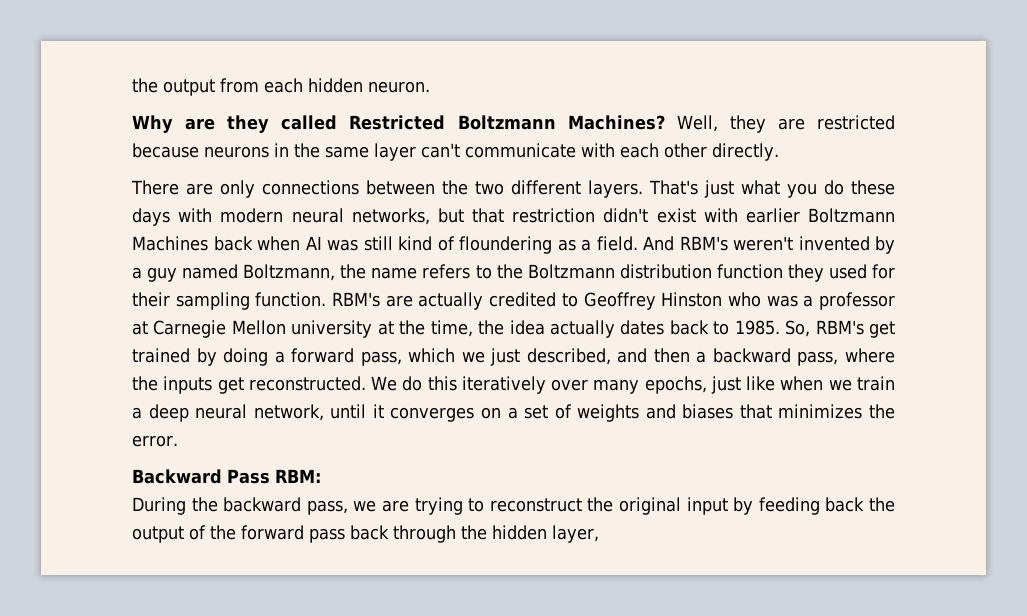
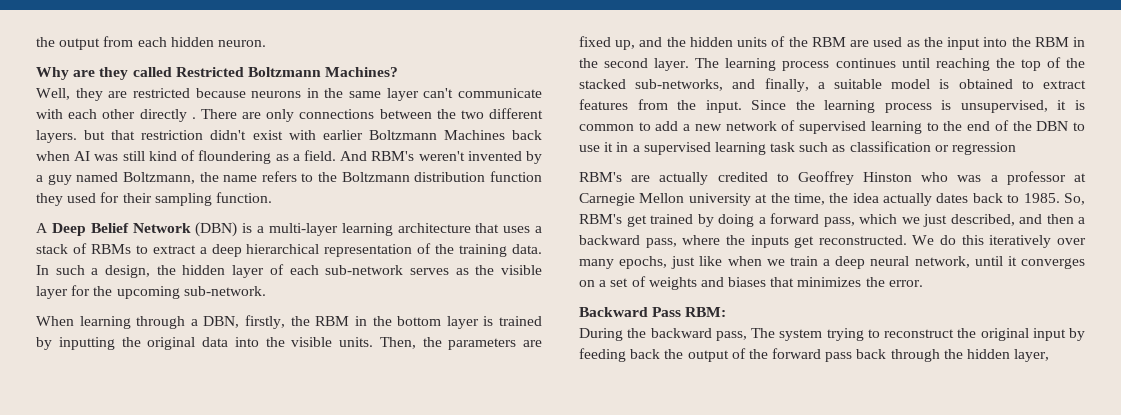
(665, 122) none -> (399, 72) //
[712,143,779,161] directly. // -> [139,109,196,122] directly .
[649,180,895,198] [132,208,430,226] That's just what you do these days with modern neural networks, -> (77, 136) none
(327, 299) none -> [36,222,542,237] [36,243,542,257] [36,264,542,278] [36,285,266,299] [36,315,543,329] [36,337,542,350] [579,36,1085,50] [579,57,1085,71] [579,78,1086,92] [579,99,1085,113] [579,120,1085,134] [579,141,1017,155] // A Deep Belief Network (DBN) is a multi-layer learning architecture that uses a stack of RBMs to extract a deep hierarchical representation of the training data. In such a design, the hidden layer of each sub-network serves as the visible layer for the upcoming sub-network. // When learning through a DBN, firstly, the RBM in the bottom layer is trained by inputting the original data into the visible units. Then, the parameters are fixed up, and the hidden units of the RBM are used as the input into the RBM in the second layer. The learning process continues until reaching the top of the stacked sub-networks, and finally, a suitable model is obtained to extract features from the input. Since the learning process is unsupervised, it is common to add a new network of supervised learning to the end of the DBN to use it in a supervised learning task such as classification or regression //
[353,500,409,512] we are -> [751,328,823,341] The system

